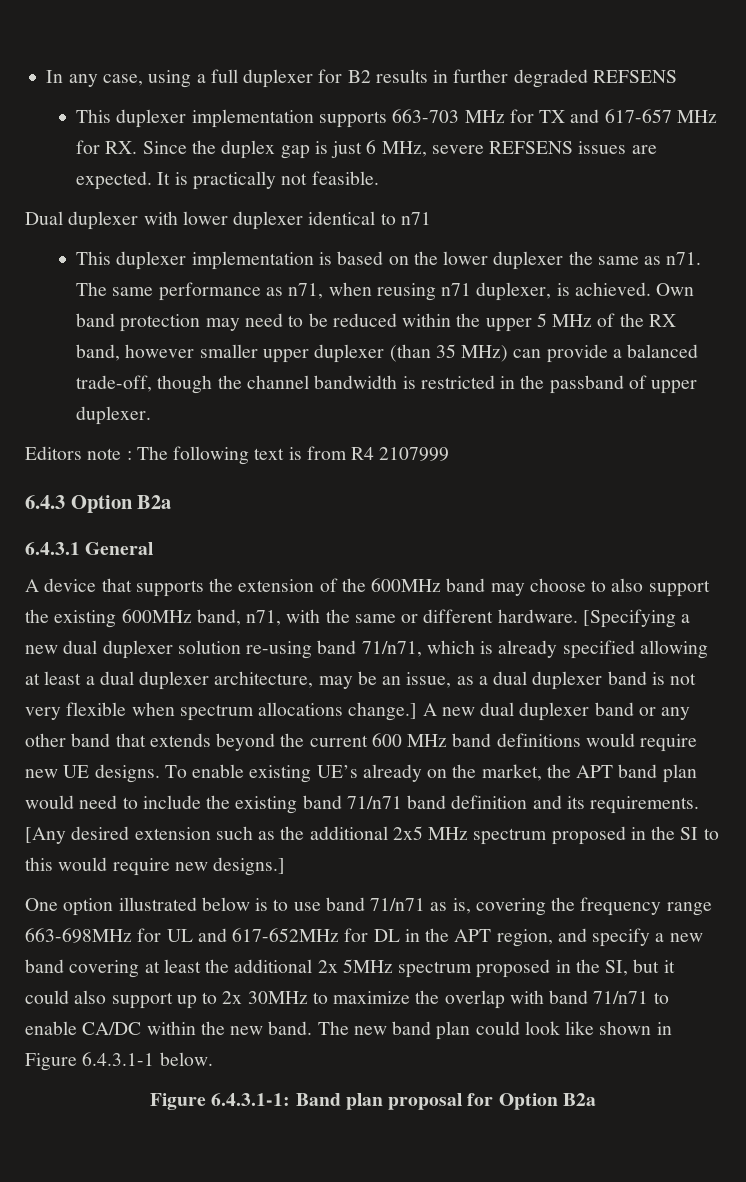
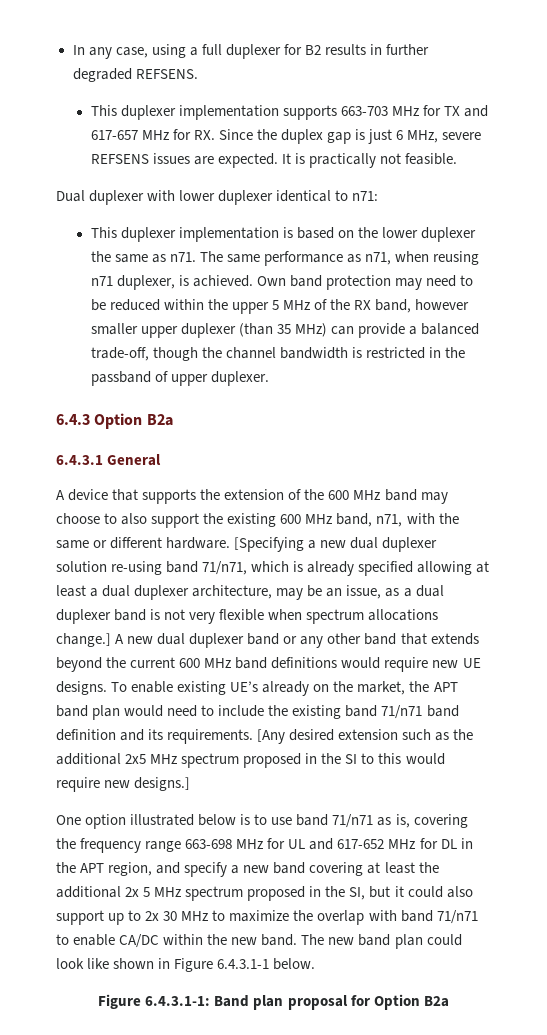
[592,70,677,83] REFSENS -> [135,69,198,79] REFSENS.
[400,212,431,225] n71 -> [352,191,379,201] n71:
[25,446,450,465] // Editors note : The following text is from R4 2107999 -> (269, 378) none
[371,578,442,592] 600MHz -> [328,490,381,500] 600 MHz
[121,609,192,623] 600MHz -> [280,514,333,524] 600 MHz
[25,928,132,943] 663-698MHz -> [185,839,264,849] 663-698 MHz
[232,928,340,942] 617-652MHz -> [337,839,416,849] 617-652 MHz
[342,959,393,973] 5MHz -> [143,887,182,897] 5 MHz
[247,991,308,1004] 30MHz -> [163,911,209,921] 30 MHz

